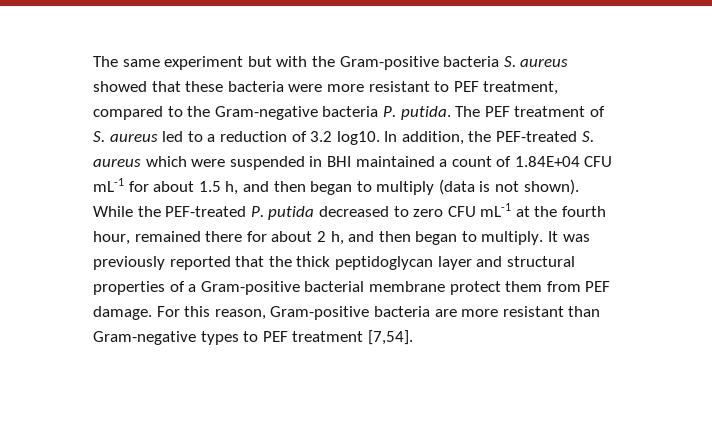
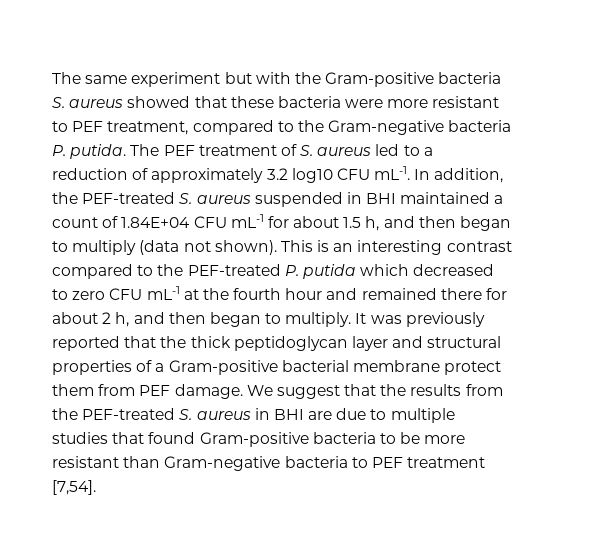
[310,131,380,145] 3.2 log10. -> [151,166,411,183] approximately 3.2 log10 CFU mL-1.
[145,156,226,167] which were -> (251, 199) none
[479,181,491,192] is -> (180, 247) none
[93,206,133,217] While -> [280,240,512,255] [52,264,154,279] This is an interesting contrast compared to
(315, 213) none -> [360,264,410,276] which
[93,231,130,245] hour, -> [285,288,358,300] hour and
[156,306,457,320] For this reason, Gram-positive bacteria are -> [246,384,503,399] [52,408,455,423] [52,432,421,447] We suggest that the results from the PEF-treated S. aureus in BHI are due to multiple studies that found Gram-positive bacteria to be
[200,331,239,345] types -> [284,456,348,468] bacteria

